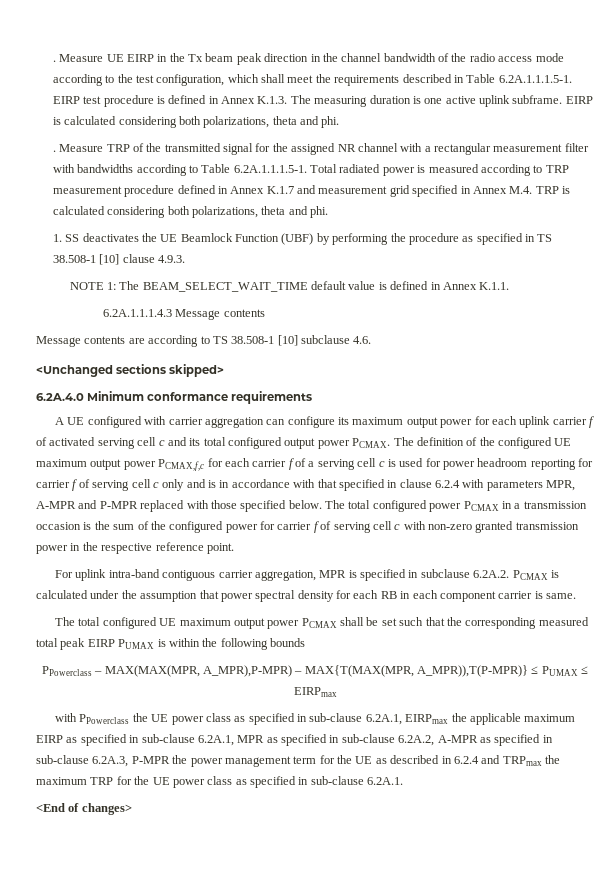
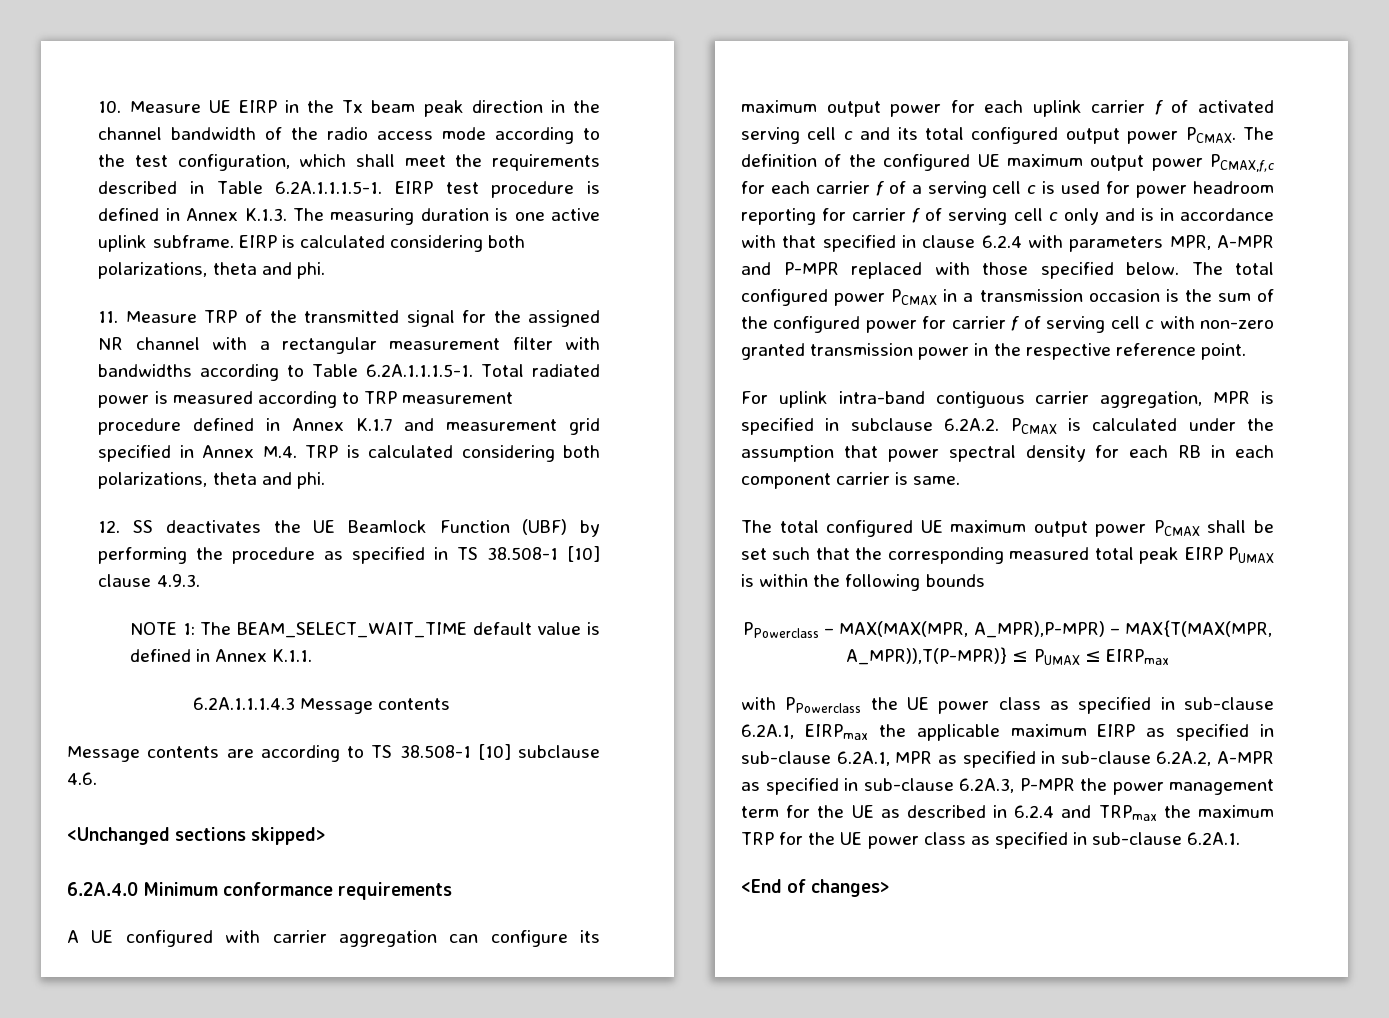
[52,60,56,62] . -> [98,100,122,113] 10.
[52,150,56,152] . -> [98,311,119,323] 11.
[52,234,62,242] 1. -> [98,520,121,533] 12.

